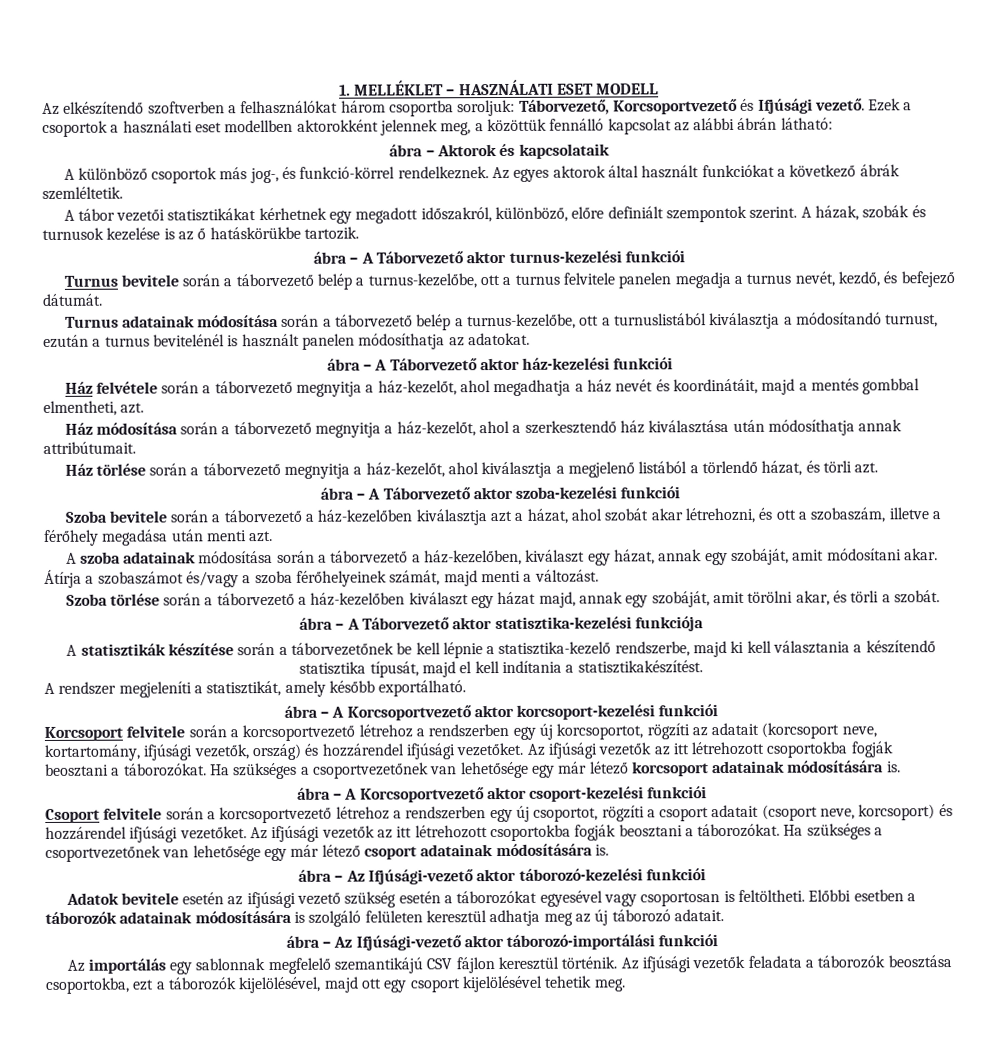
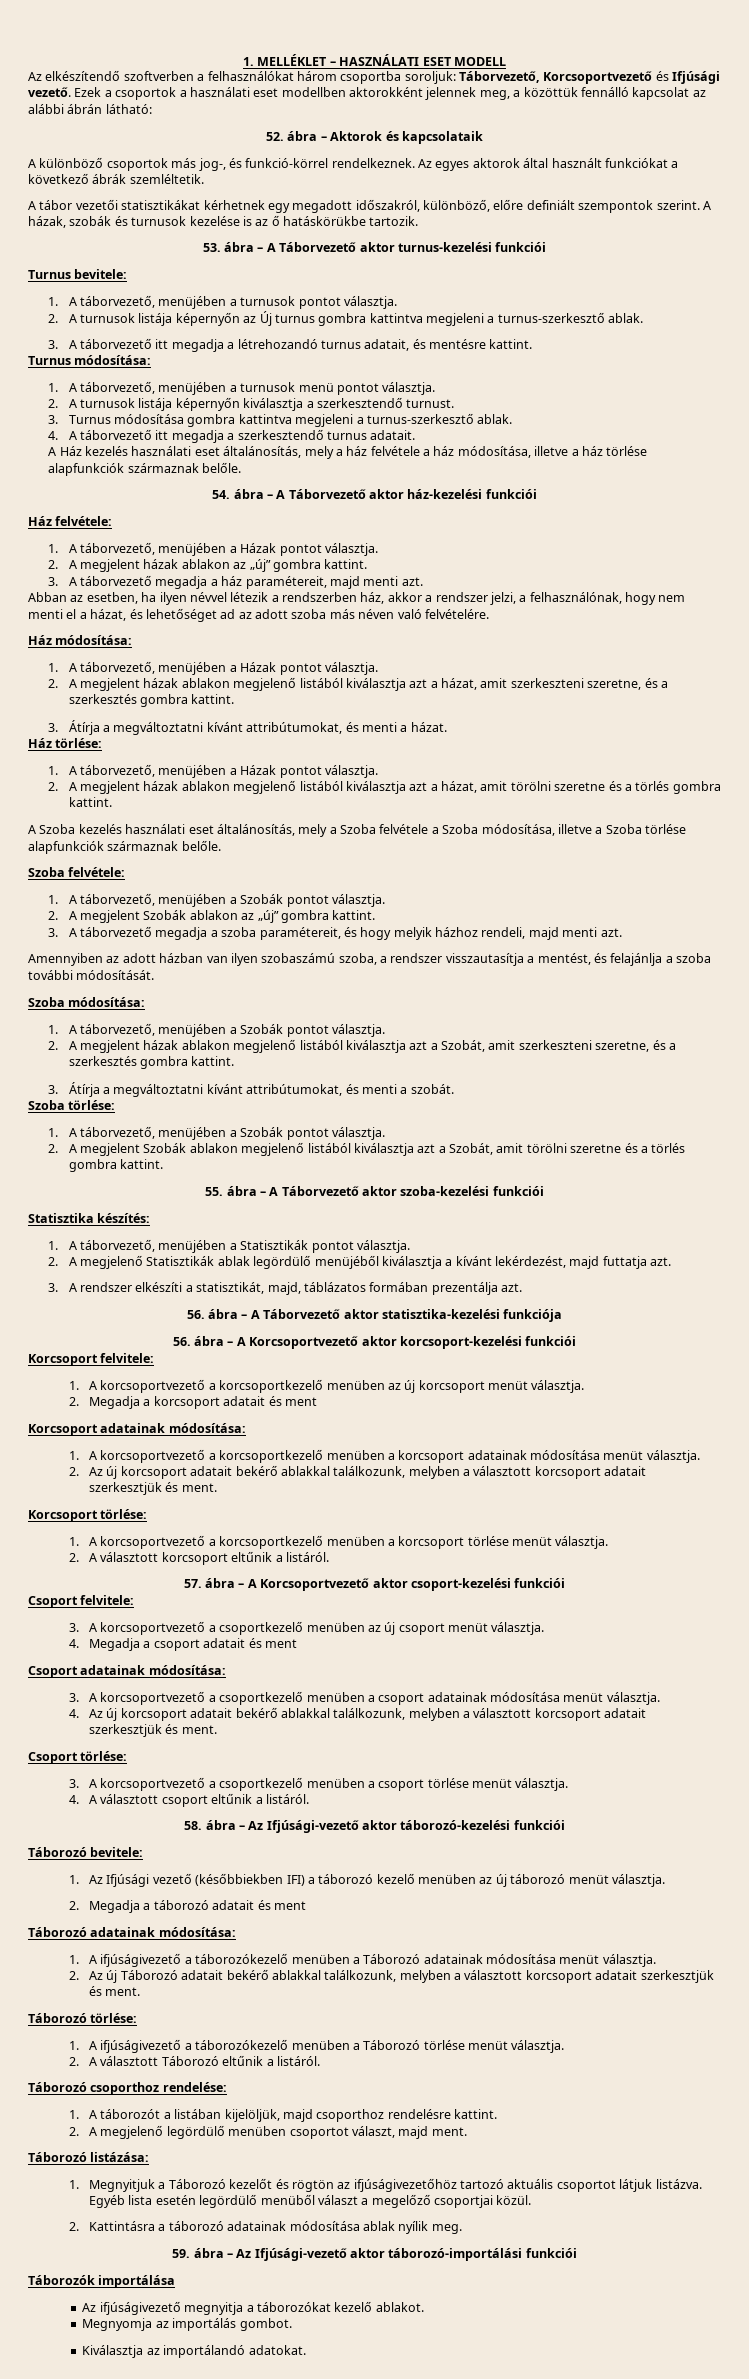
(833, 123) none -> [266,132,285,141] 52.
(359, 233) none -> [202,243,221,252] 53.
[120,271,955,290] [42,293,103,306] [64,312,939,331] [43,332,530,350] bevitele során a táborvezető belép a turnus-kezelőbe, ott a turnus felvitele panelen megadja a turnus nevét, kezdő, és befejező dátumát. // Turnus adatainak módosítása során a táborvezető belép a turnus-kezelőbe, ott a turnuslistából kiválasztja a módosítandó turnust, ezután a turnus bevitelénél is használt panelen módosíthatja az adatokat. // -> [74,269,128,279] [48,295,397,309] [48,311,644,326] [48,338,533,352] [28,355,152,365] [48,381,436,395] [48,397,455,411] [48,413,513,427] [48,429,416,443] [48,446,648,459] [48,462,242,476] [212,490,231,499] bevitele: // 1. A táborvezető, menüjében a turnusok pontot választja. // 2. A turnusok listája képernyőn az Új turnus gombra kattintva megjeleni a turnus-szerkesztő ablak. // 3. A táborvezető itt megadja a létrehozandó turnus adatait, és mentésre kattint. // Turnus módosítása: // 1. A táborvezető, menüjében a turnusok menü pontot választja. // 2. A turnusok listája képernyőn kiválasztja a szerkesztendő turnust. // 3. Turnus módosítása gombra kattintva megjeleni a turnus-szerkesztő ablak. // 4. A táborvezető itt megadja a szerkesztendő turnus adatait. // A Ház kezelés használati eset általánosítás, mely a ház felvétele a ház módosítása, illetve a ház törlése alapfunkciók származnak belőle. // 54.
[95,378,921,397] [43,400,145,416] [64,419,903,438] [43,441,136,454] [64,460,879,479] felvétele során a táborvezető megnyitja a ház-kezelőt, ahol megadhatja a ház nevét és koordinátáit, majd a mentés gombbal elmentheti, azt. // Ház módosítása során a táborvezető megnyitja a ház-kezelőt, ahol a szerkesztendő ház kiválasztása után módosíthatja annak attribútumait. // Ház törlése során a táborvezető megnyitja a ház-kezelőt, ahol kiválasztja a megjelenő listából a törlendő házat, és törli azt. // -> [55,516,113,526] [48,542,378,556] [48,559,368,572] [48,575,423,589] [28,592,686,605] [28,608,489,622] [28,635,133,645] [48,661,378,675] [48,677,668,691] [68,694,235,707] [48,720,447,735] [28,738,103,748] [48,764,378,778] [48,780,721,794] [68,797,112,807] [28,824,686,837] [28,840,221,854] [28,867,126,877] [48,893,385,907] [48,910,376,923] [48,926,622,940] [28,953,711,966] [28,970,155,980] [28,997,146,1007] [48,1023,385,1037] [48,1039,676,1053] [68,1056,235,1069] [48,1082,454,1097] [28,1100,116,1110] [48,1126,385,1140] [48,1142,686,1156] [68,1159,164,1172] [205,1187,224,1196] felvétele: // 1. A táborvezető, menüjében a Házak pontot választja. // 2. A megjelent házak ablakon az „új” gombra kattint. // 3. A táborvezető megadja a ház paramétereit, majd menti azt. // Abban az esetben, ha ilyen névvel létezik a rendszerben ház, akkor a rendszer jelzi, a felhasználónak, hogy nem menti el a házat, és lehetőséget ad az adott szoba más néven való felvételére. // Ház módosítása: // 1. A táborvezető, menüjében a Házak pontot választja. // 2. A megjelent házak ablakon megjelenő listából kiválasztja azt a házat, amit szerkeszteni szeretne, és a szerkesztés gombra kattint. // 3. Átírja a megváltoztatni kívánt attribútumokat, és menti a házat. // Ház törlése: // 1. A táborvezető, menüjében a Házak pontot választja. // 2. A megjelent házak ablakon megjelenő listából kiválasztja azt a házat, amit törölni szeretne és a törlés gombra kattint. // A Szoba kezelés használati eset általánosítás, mely a Szoba felvétele a Szoba módosítása, illetve a Szoba törlése alapfunkciók származnak belőle. // Szoba felvétele: // 1. A táborvezető, menüjében a Szobák pontot választja. // 2. A megjelent Szobák ablakon az „új” gombra kattint. // 3. A táborvezető megadja a szoba paramétereit, és hogy melyik házhoz rendeli, majd menti azt. // Amennyiben az adott házban van ilyen szobaszámú szoba, a rendszer visszautasítja a mentést, és felajánlja a szoba további módosítását. // Szoba módosítása: // 1. A táborvezető, menüjében a Szobák pontot választja. // 2. A megjelent házak ablakon megjelenő listából kiválasztja azt a Szobát, amit szerkeszteni szeretne, és a szerkesztés gombra kattint. // 3. Átírja a megváltoztatni kívánt attribútumokat, és menti a szobát. // Szoba törlése: // 1. A táborvezető, menüjében a Szobák pontot választja. // 2. A megjelent Szobák ablakon megjelenő listából kiválasztja azt a Szobát, amit törölni szeretne és a törlés gombra kattint. // 55.
[64,507,941,526] [44,529,274,546] [65,548,938,566] [44,569,599,588] [65,590,940,609] Szoba bevitele során a táborvezető a ház-kezelőben kiválasztja azt a házat, ahol szobát akar létrehozni, és ott a szobaszám, illetve a férőhely megadása után menti azt. // A szoba adatainak módosítása során a táborvezető a ház-kezelőben, kiválaszt egy házat, annak egy szobáját, amit módosítani akar. Átírja a szobaszámot és/vagy a szoba férőhelyeinek számát, majd menti a változást. // Szoba törlése során a táborvezető a ház-kezelőben kiválaszt egy házat majd, annak egy szobáját, amit törölni akar, és törli a szobát. // -> [28,1213,151,1223] [48,1239,410,1253] [48,1255,672,1269] [48,1282,523,1295] [186,1310,205,1319] Statisztika készítés: // 1. A táborvezető, menüjében a Statisztikák pontot választja. // 2. A megjelenő Statisztikák ablak legördülő menüjéből kiválasztja a kívánt lekérdezést, majd futtatja azt. // 3. A rendszer elkészíti a statisztikát, majd, táblázatos formában prezentálja azt. // 56.
[66,640,936,659] [299,660,703,678] [44,680,467,698] A statisztikák készítése során a táborvezetőnek be kell lépnie a statisztika-kezelő rendszerbe, majd ki kell választania a készítendő statisztika típusát, majd el kell indítania a statisztikakészítést. // A rendszer megjeleníti a statisztikát, amely később exportálható. // -> [172,1337,191,1346] 56.
[126,722,877,742] [44,741,894,761] [45,760,901,780] felvitele során a korcsoportvezető létrehoz a rendszerben egy új korcsoportot, rögzíti az adatait (korcsoport neve, kortartomány, ifjúsági vezetők, ország) és hozzárendel ifjúsági vezetőket. Az ifjúsági vezetők az itt létrehozott csoportokba fogják beosztani a táborozókat. Ha szükséges a csoportvezetőnek van lehetősége egy már létező korcsoport adatainak módosítására is. // -> [100,1353,155,1363] [68,1379,585,1393] [68,1396,317,1409] [28,1423,246,1436] [68,1449,700,1463] [68,1465,647,1479] [89,1482,217,1495] [28,1509,148,1522] [68,1535,609,1549] [68,1551,329,1565] [183,1579,202,1588] felvitele: // 1. A korcsoportvezető a korcsoportkezelő menüben az új korcsoport menüt választja. // 2. Megadja a korcsoport adatait és ment // Korcsoport adatainak módosítása: // 1. A korcsoportvezető a korcsoportkezelő menüben a korcsoport adatainak módosítása menüt választja. // 2. Az új korcsoport adatait bekérő ablakkal találkozunk, melyben a választott korcsoport adatait szerkesztjük és ment. // Korcsoport törlése: // 1. A korcsoportvezető a korcsoportkezelő menüben a korcsoport törlése menüt választja. // 2. A választott korcsoport eltűnik a listáról. // 57.
[103,804,953,824] [45,823,884,843] [45,843,609,862] felvitele során a korcsoportvezető létrehoz a rendszerben egy új csoportot, rögzíti a csoport adatait (csoport neve, korcsoport) és hozzárendel ifjúsági vezetőket. Az ifjúsági vezetők az itt létrehozott csoportokba fogják beosztani a táborozókat. Ha szükséges a csoportvezetőnek van lehetősége egy már létező csoport adatainak módosítására is. // -> [80,1595,135,1605] [68,1621,545,1635] [68,1638,297,1651] [28,1665,226,1678] [68,1691,660,1705] [68,1707,647,1721] [89,1724,217,1737] [28,1751,128,1764] [68,1777,569,1791] [68,1793,309,1807] [184,1821,203,1830] felvitele: // 3. A korcsoportvezető a csoportkezelő menüben az új csoport menüt választja. // 4. Megadja a csoport adatait és ment // Csoport adatainak módosítása: // 3. A korcsoportvezető a csoportkezelő menüben a csoport adatainak módosítása menüt választja. // 4. Az új korcsoport adatait bekérő ablakkal találkozunk, melyben a választott korcsoport adatait szerkesztjük és ment. // Csoport törlése: // 3. A korcsoportvezető a csoportkezelő menüben a csoport törlése menüt választja. // 4. A választott csoport eltűnik a listáról. // 58.
[65,889,916,909] [45,909,724,927] Adatok bevitele esetén az ifjúsági vezető szükség esetén a táborozókat egyesével vagy csoportosan is feltöltheti. Előbbi esetben a táborozók adatainak módosítására is szolgáló felületen keresztül adhatja meg az új táborozó adatait. // -> [28,1847,144,1857] [68,1873,665,1887] [68,1900,306,1913] [28,1927,236,1937] [68,1953,656,1967] [68,1969,714,1983] [89,1986,141,1996] [28,2013,138,2023] [68,2039,565,2053] [68,2055,320,2066] [28,2082,227,2095] [68,2109,498,2122] [68,2125,467,2139] [28,2152,150,2162] [68,2178,702,2192] [89,2194,532,2208] [68,2221,462,2234] [172,2249,191,2258] Táborozó bevitele: // 1. Az Ifjúsági vezető (későbbiekben IFI) a táborozó kezelő menüben az új táborozó menüt választja. // 2. Megadja a táborozó adatait és ment // Táborozó adatainak módosítása: // 1. A ifjúságivezető a táborozókezelő menüben a Táborozó adatainak módosítása menüt választja. // 2. Az új Táborozó adatait bekérő ablakkal találkozunk, melyben a választott korcsoport adatait szerkesztjük és ment. // Táborozó törlése: // 1. A ifjúságivezető a táborozókezelő menüben a Táborozó törlése menüt választja. // 2. A választott Táborozó eltűnik a listáról. // Táborozó csoporthoz rendelése: // 1. A táborozót a listában kijelöljük, majd csoporthoz rendelésre kattint. // 2. A megjelenő legördülő menüben csoportot választ, majd ment. // Táborozó listázása: // 1. Megnyitjuk a Táborozó kezelőt és rögtön az ifjúságivezetőhöz tartozó aktuális csoportot látjuk listázva. Egyéb lista esetén legördülő menüből választ a megelőző csoportjai közül. // 2. Kattintásra a táborozó adatainak módosítása ablak nyílik meg. // 59.
[66,955,952,975] [45,975,626,994] // Az importálás egy sablonnak megfelelő szemantikájú CSV fájlon keresztül történik. Az ifjúsági vezetők feladata a táborozók beosztása csoportokba, ezt a táborozók kijelölésével, majd ott egy csoport kijelölésével tehetik meg. -> [28,2275,176,2288] [82,2301,424,2315] [82,2318,292,2331] [82,2345,306,2358] // Táborozók importálása // Az ifjúságivezető megnyitja a táborozókat kezelő ablakot. // Megnyomja az importálás gombot. // Kiválasztja az importálandó adatokat.

